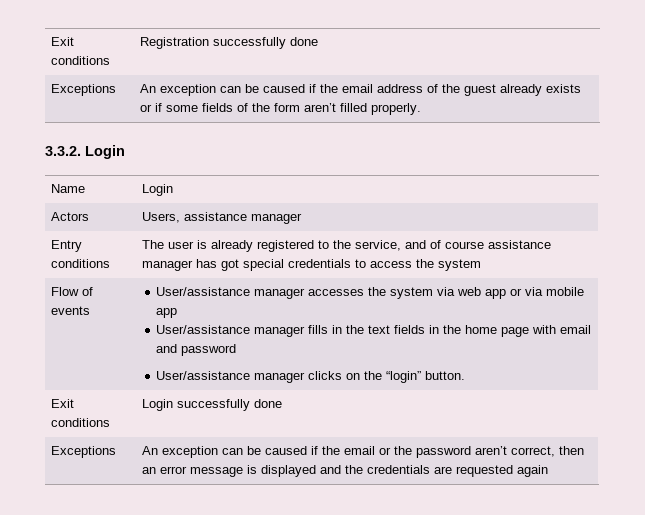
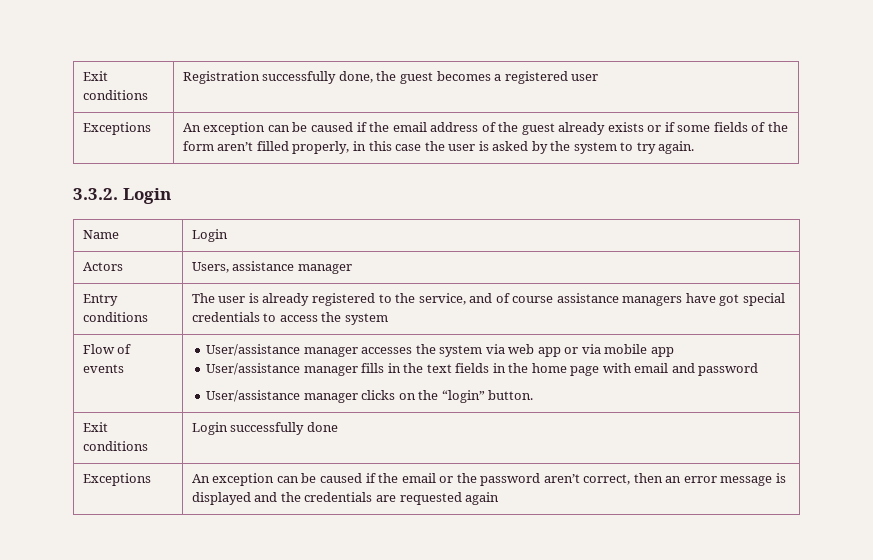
[290,37,319,46] done -> [338,71,599,84] done, the guest becomes a registered user
[371,103,422,115] properly. -> [292,141,695,154] properly, in this case the user is asked by the system to try again.
[142,259,218,271] manager has -> [622,293,716,306] managers have

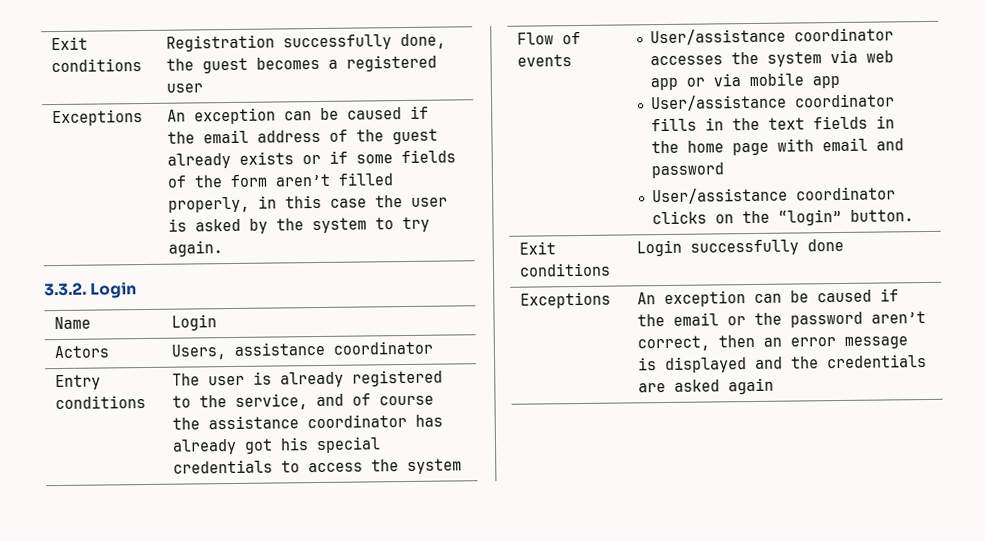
[297,264,352,274] manager -> [333,340,434,355] coordinator
[556,293,740,306] assistance managers have got -> [172,413,444,430] [172,437,310,455] the assistance coordinator has already got his
[303,347,358,357] manager -> [794,27,895,42] coordinator
[303,366,358,376] manager -> [794,93,896,108] coordinator
[303,393,358,403] manager -> [796,186,897,201] coordinator
[399,492,462,505] requested -> [674,379,721,392] asked

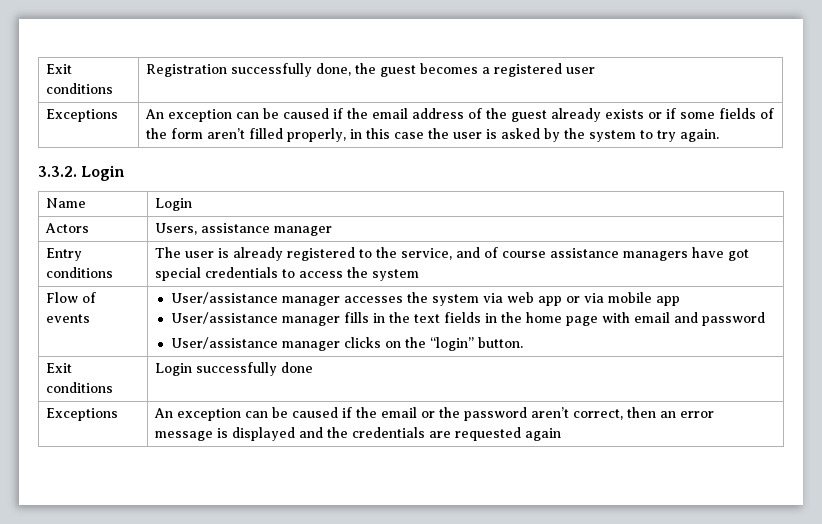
[333,340,434,355] coordinator -> [274,226,333,236] manager
[172,413,444,430] [172,437,310,455] the assistance coordinator has already got his -> [550,247,750,261] assistance managers have got
[794,27,895,42] coordinator -> [281,296,340,306] manager
[794,93,896,108] coordinator -> [281,316,340,326] manager
[796,186,897,201] coordinator -> [281,341,340,351] manager
[674,379,721,392] asked -> [455,427,522,441] requested

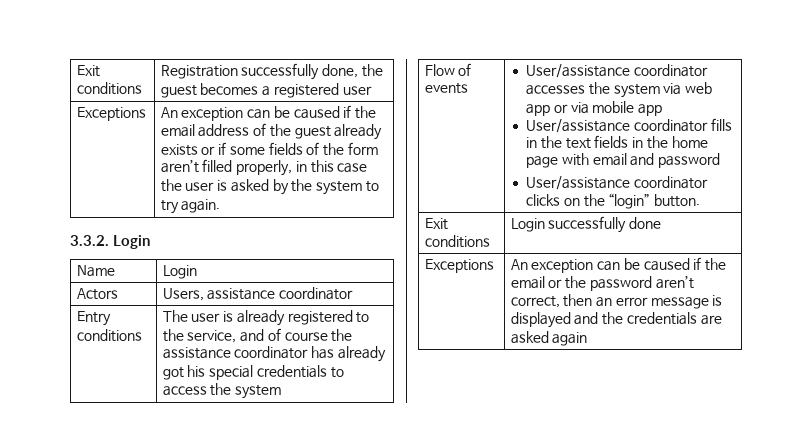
[274,226,333,236] manager -> [279,287,354,300] coordinator
[550,247,750,261] assistance managers have got -> [331,329,353,342] [162,346,386,362] [162,365,206,380] the assistance coordinator has already got his
[281,296,340,306] manager -> [633,64,708,77] coordinator
[281,316,340,326] manager -> [633,119,708,132] coordinator
[281,341,340,351] manager -> [633,176,708,189] coordinator
[455,427,522,441] requested -> [510,331,549,344] asked

